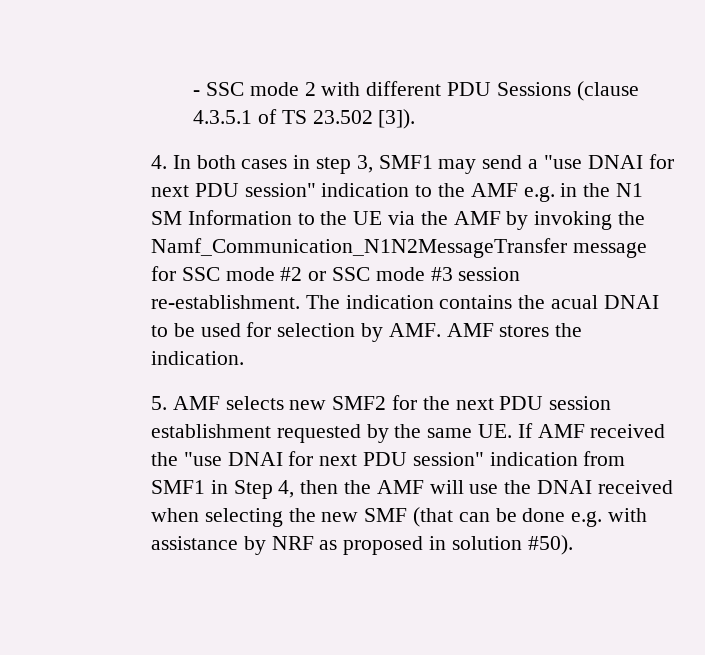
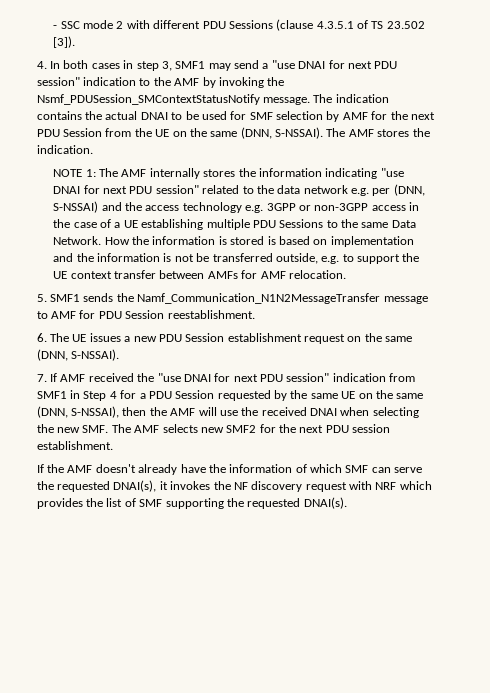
[523,183,644,202] [151,210,646,230] [151,238,647,258] [151,266,521,281] [151,295,301,309] e.g. in the N1 SM Information to the UE via the AMF by invoking the Namf_Communication_N1N2MessageTransfer message for SSC mode #2 or SSC mode #3 session re-establishment. -> [202,77,285,88] [36,94,311,105] by invoking the Nsmf_PDUSession_SMContextStatusNotify message.
[551,295,599,309] acual -> [105,111,138,120] actual
(272, 329) none -> [249,112,273,120] SMF
[388,323,583,337] [151,351,245,365] [151,395,612,410] [151,424,513,443] AMF. AMF stores the indication. // 5. AMF selects new SMF2 for the next PDU session establishment requested by the same UE. -> [342,111,435,120] [36,127,430,139] [36,145,93,154] [53,168,404,179] [53,184,425,196] [53,201,420,213] [53,219,416,230] [53,236,414,247] [53,253,420,264] [53,270,346,279] [36,293,428,304] [36,310,255,319] [36,333,413,344] [36,349,120,361] [36,374,47,382] AMF for the next PDU Session from the UE on the same (DNN, S-NSSAI). The AMF stores the indication. // NOTE 1: The AMF internally stores the information indicating "use DNAI for next PDU session" related to the data network e.g. per (DNN, S-NSSAI) and the access technology e.g. 3GPP or non-3GPP access in the case of a UE establishing multiple PDU Sessions to the same Data Network. How the information is stored is based on implementation and the information is not be transferred outside, e.g. to support the UE context transfer between AMFs for AMF relocation. // 5. SMF1 sends the Namf_Communication_N1N2MessageTransfer message to AMF for PDU Session reestablishment. // 6. The UE issues a new PDU Session establishment request on the same (DNN, S-NSSAI). // 7.
[278,480,295,498] 4, -> [109,390,424,401] [36,406,120,418] 4 for a PDU Session requested by the same UE on the same (DNN, S-NSSAI),
[537,480,673,494] DNAI received -> [261,407,338,416] received DNAI
[364,507,648,527] [151,535,573,555] SMF (that can be done e.g. with assistance by NRF as proposed in solution #50). -> [82,424,391,433] [36,441,113,450] [36,464,423,475] [36,480,432,492] [36,497,347,509] SMF. The AMF selects new SMF2 for the next PDU session establishment. // If the AMF doesn't already have the information of which SMF can serve the requested DNAI(s), it invokes the NF discovery request with NRF which provides the list of SMF supporting the requested DNAI(s).

